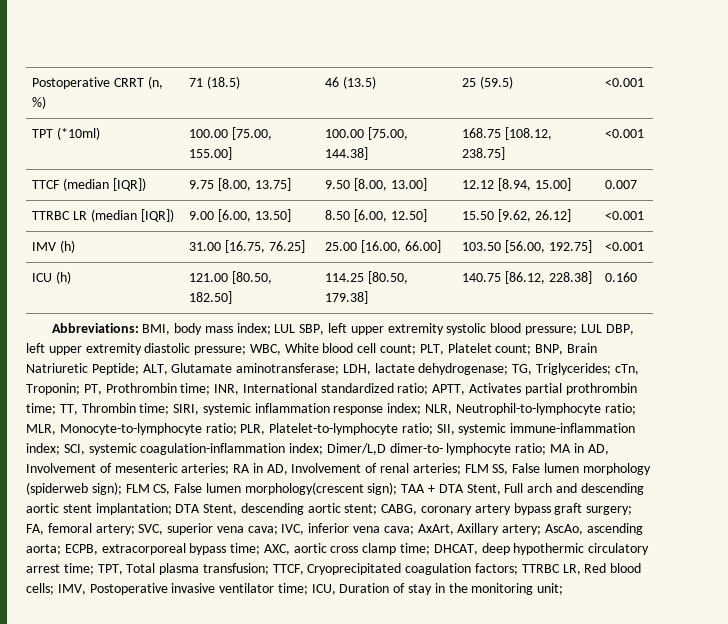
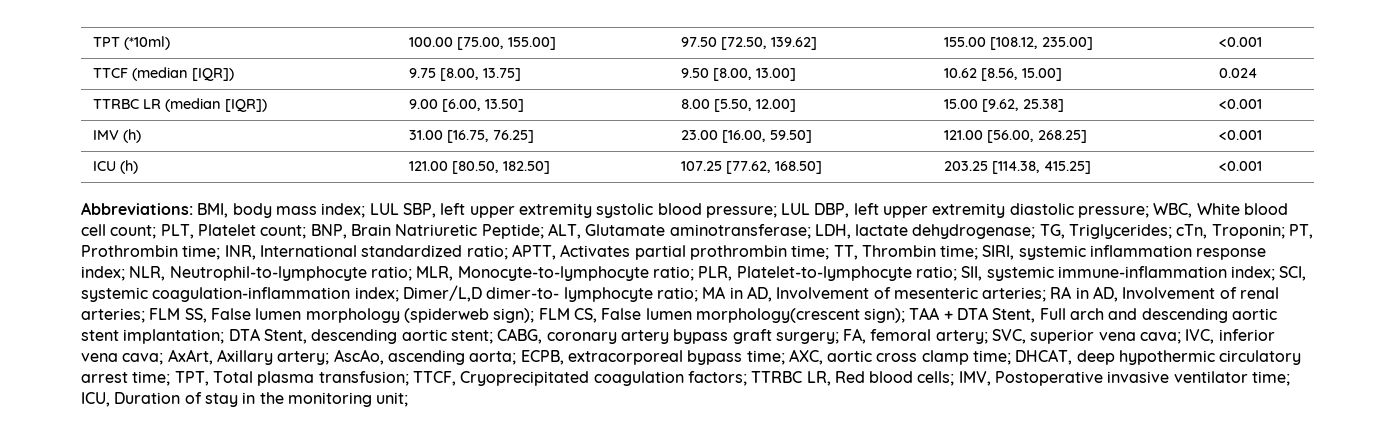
[32,76,163,89] [32,96,47,109] [189,76,241,89] [325,76,377,89] [462,76,514,89] [605,78,645,87] Postoperative CRRT (n, %) | 71 (18.5) | 46 (13.5) | 25 (59.5) | <0.001 // -> (92, 42) none
[325,127,409,140] [325,147,369,160] [462,127,553,140] [462,147,506,160] 100.00 [75.00, 144.38] | 168.75 [108.12, 238.75] -> [680,37,817,50] [943,37,1093,50] 97.50 [72.50, 139.62] | 155.00 [108.12, 235.00]
[462,178,532,191] 12.12 [8.94, -> [943,68,1018,81] 10.62 [8.56,
[605,180,638,189] 0.007 -> [1218,68,1257,78] 0.024
[325,209,427,222] [462,209,571,222] 8.50 [6.00, 12.50] | 15.50 [9.62, 26.12] -> [680,99,796,112] [943,99,1064,112] 8.00 [5.50, 12.00] | 15.00 [9.62, 25.38]
[325,240,441,253] [462,240,592,253] 25.00 [16.00, 66.00] | 103.50 [56.00, 192.75] -> [680,130,812,143] [943,130,1087,143] 23.00 [16.00, 59.50] | 121.00 [56.00, 268.25]
[325,271,409,284] [325,291,369,304] [462,271,592,284] [605,272,638,282] 114.25 [80.50, 179.38] | 140.75 [86.12, 228.38] | 0.160 -> [680,161,822,174] [943,161,1091,174] [1218,161,1262,171] 107.25 [77.62, 168.50] | 203.25 [114.38, 415.25] | <0.001

